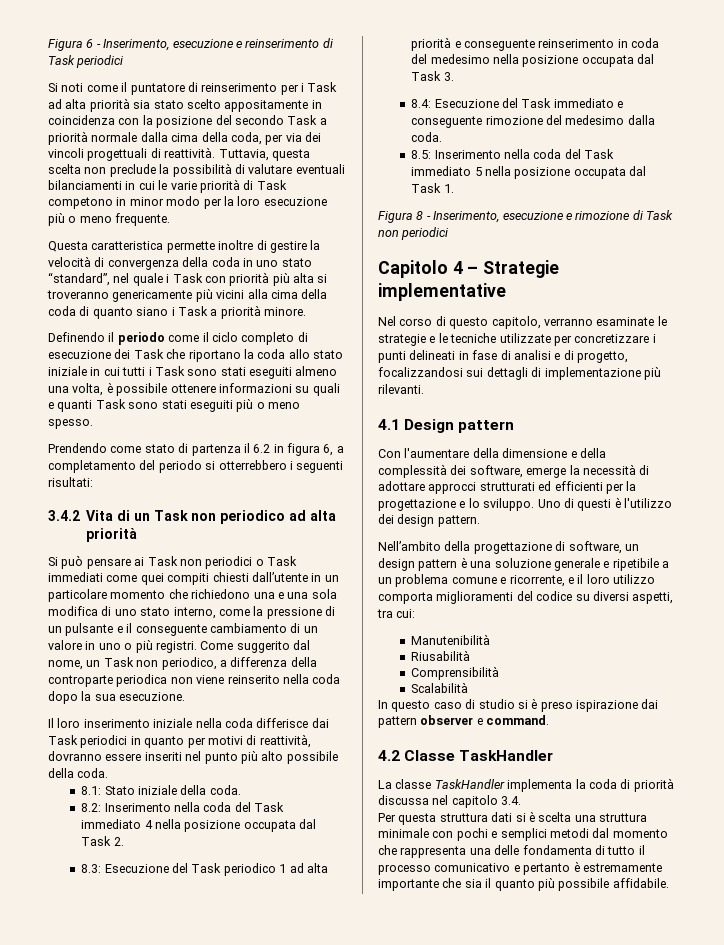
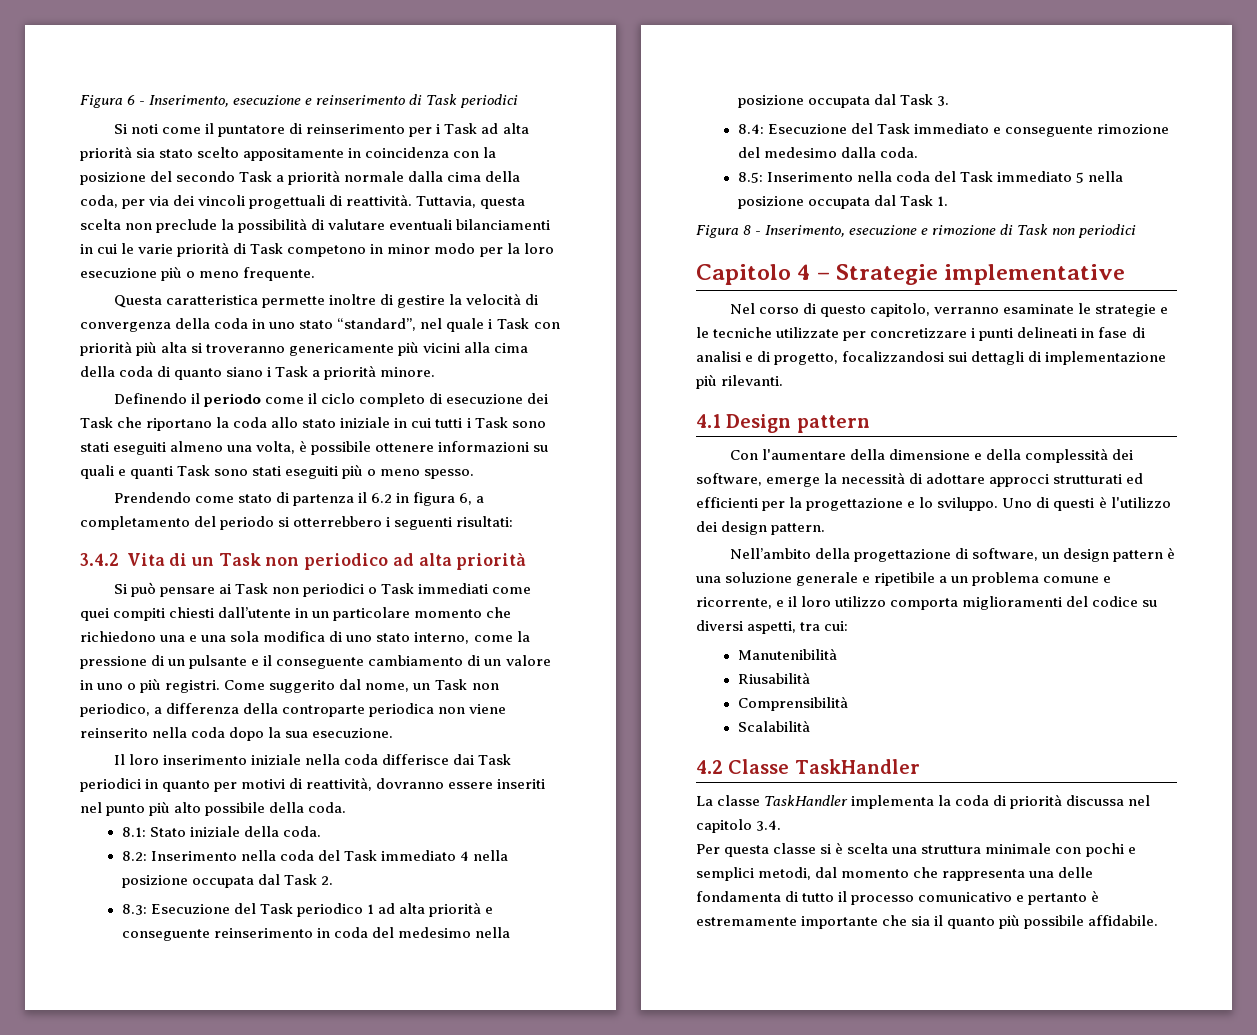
[378,698,659,712] [378,715,550,728] // In questo caso di studio si è preso ispirazione dai pattern observer e command. -> (810, 726) none
[439,812,513,822] struttura dati -> [773,843,817,854] classe
[549,828,589,838] metodi -> [758,867,812,880] metodi,

